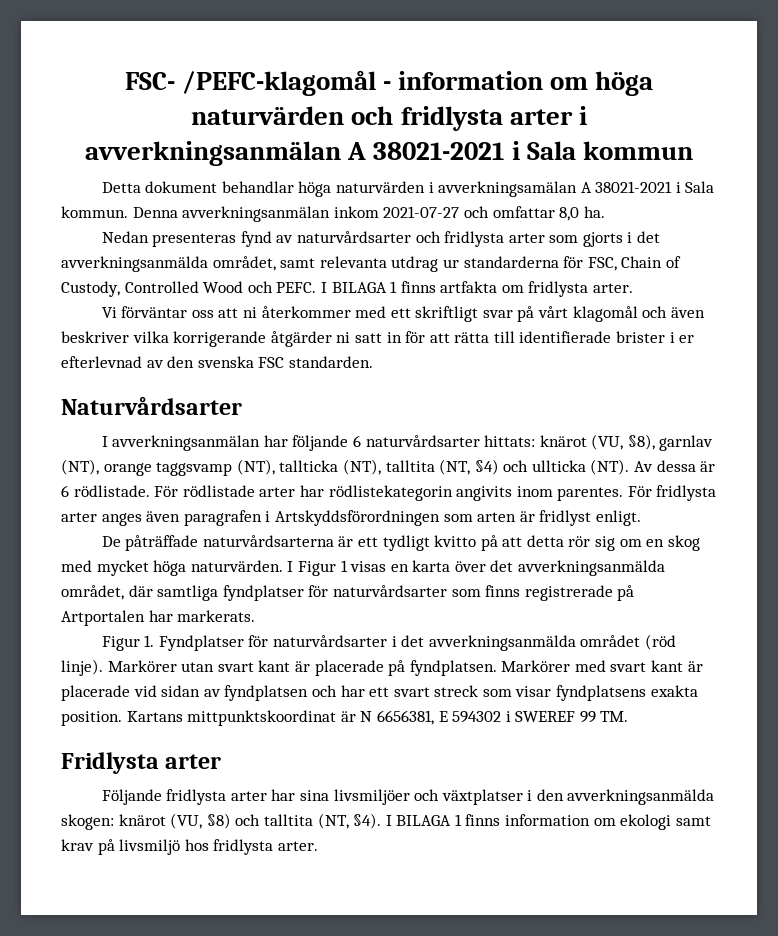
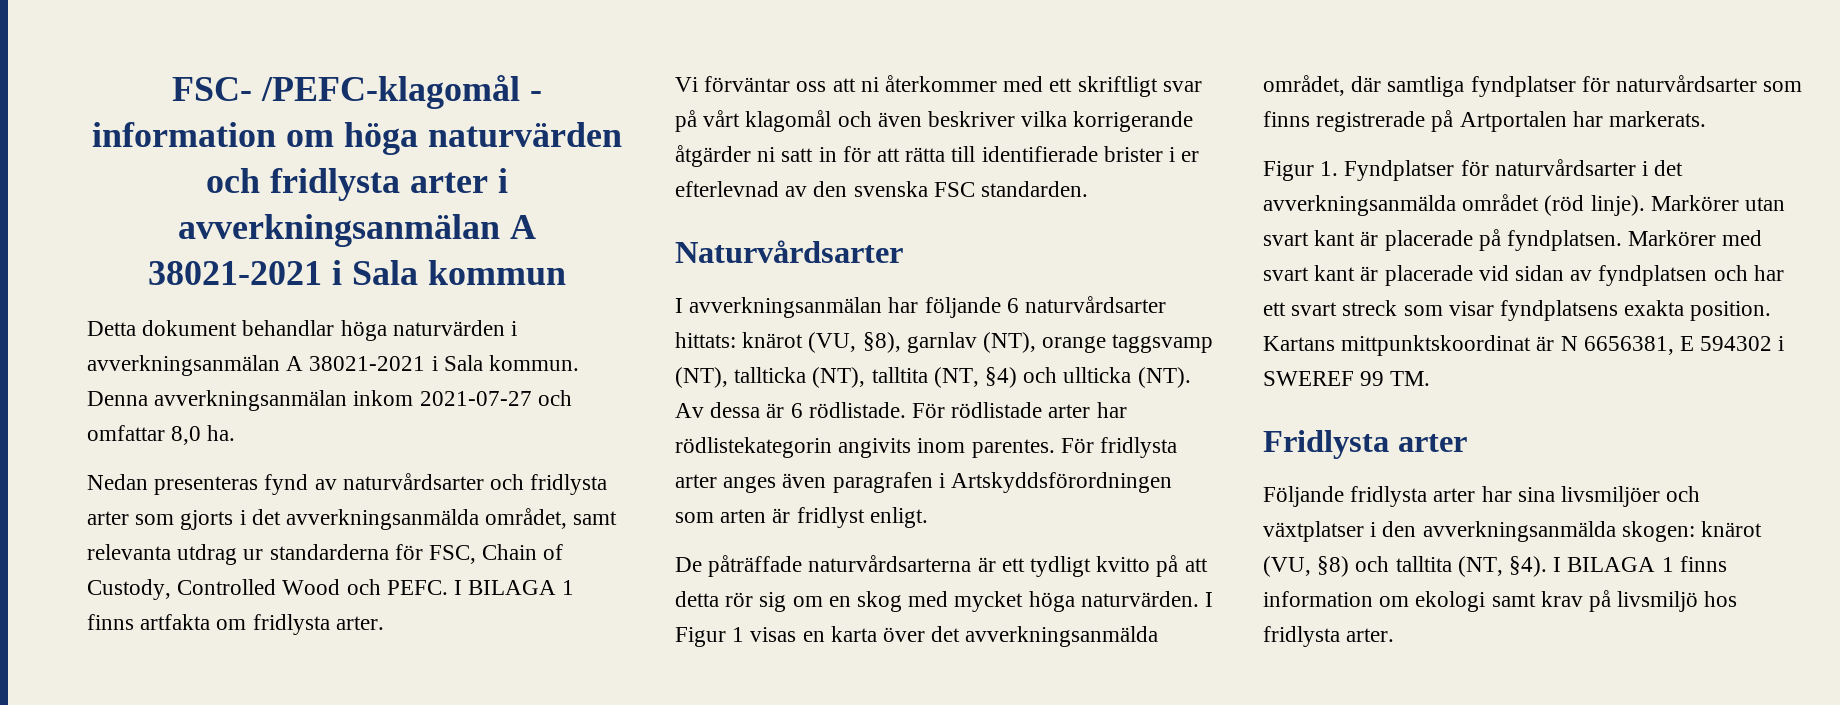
[438,181,578,197] avverkningsamälan -> [87,355,280,376] avverkningsanmälan

